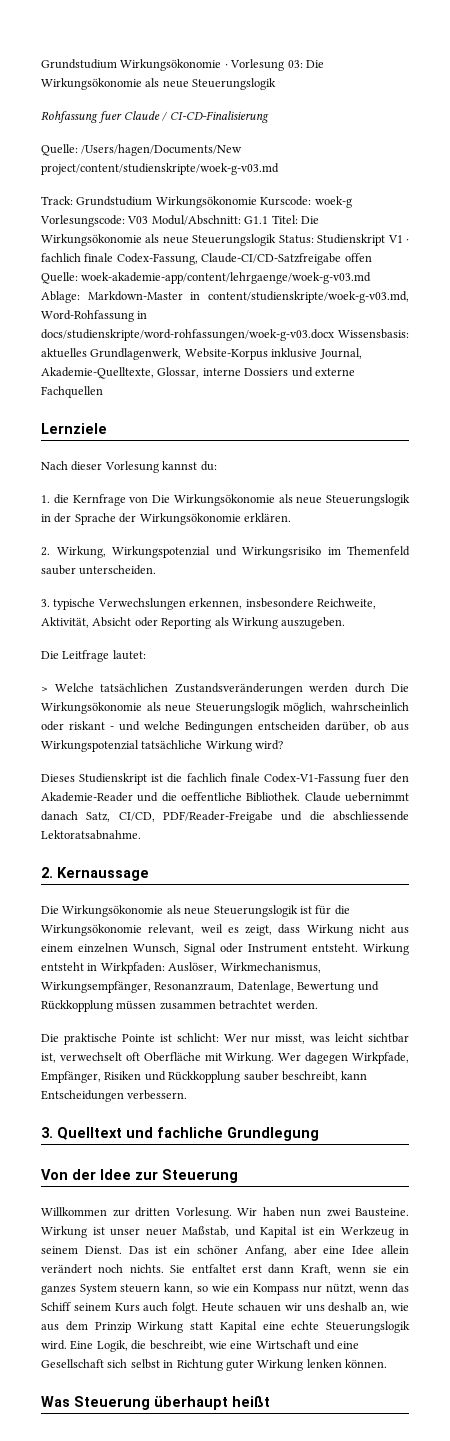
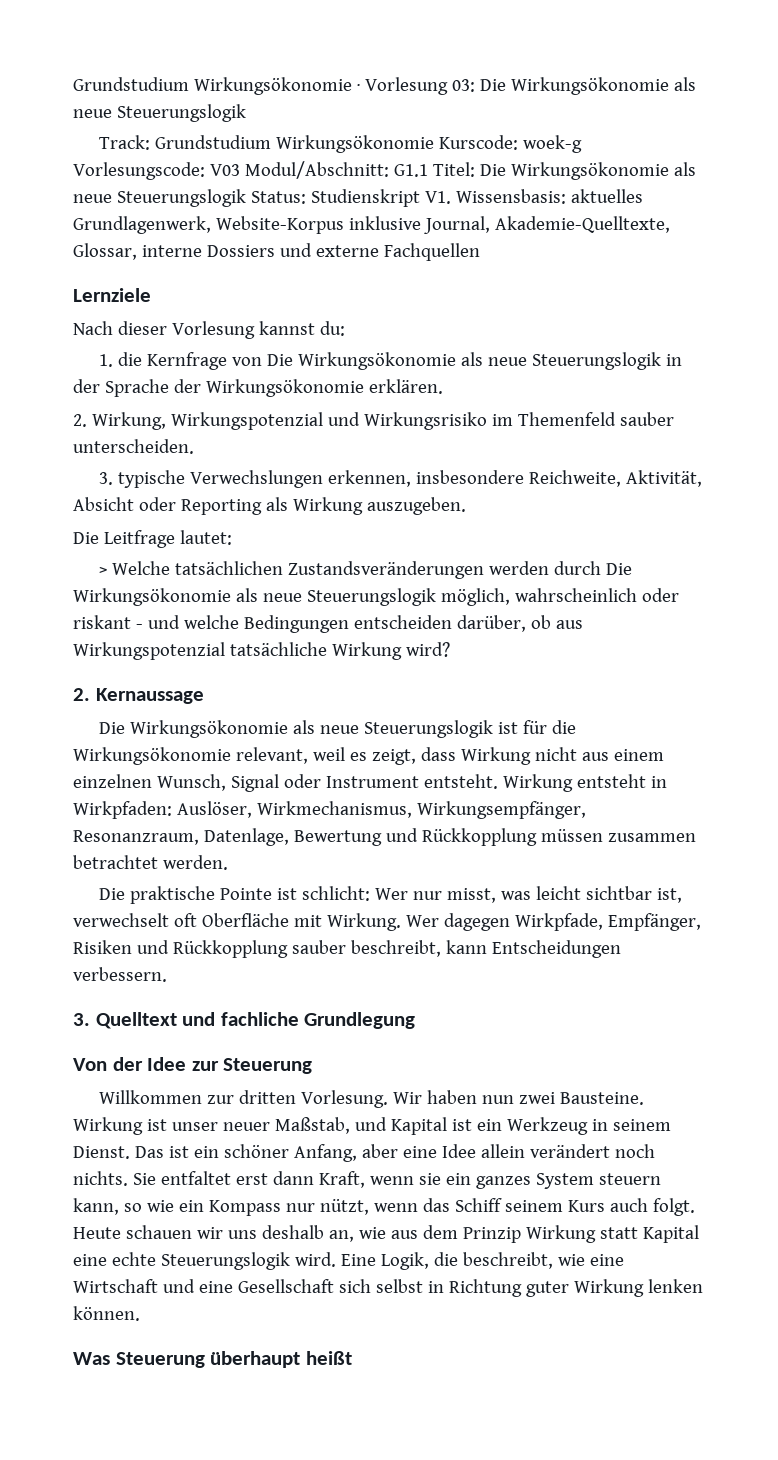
[41,111,269,123] [41,144,243,156] [41,163,279,175] // Rohfassung fuer Claude / CI-CD-Finalisierung // Quelle: /Users/hagen/Documents/New project/content/studienskripte/woek-g-v03.md -> (246, 113) none
[387,235,409,243] [41,253,372,265] [41,272,372,284] [41,291,409,303] [41,310,148,322] [41,329,334,341] V1 · fachlich finale Codex-Fassung, Claude-CI/CD-Satzfreigabe offen Quelle: woek-akademie-app/content/lehrgaenge/woek-g-v03.md Ablage: Markdown-Master in content/studienskripte/woek-g-v03.md, Word-Rohfassung in docs/studienskripte/word-rohfassungen/woek-g-v03.docx -> [424,191,451,204] V1.
[41,773,409,785] [41,792,409,802] [41,811,409,823] [41,830,141,840] // Dieses Studienskript ist die fachlich finale Codex-V1-Fassung fuer den Akademie-Reader und die oeffentliche Bibliothek. Claude uebernimmt danach Satz, CI/CD, PDF/Reader-Freigabe und die abschliessende Lektoratsabnahme. -> (450, 649) none

